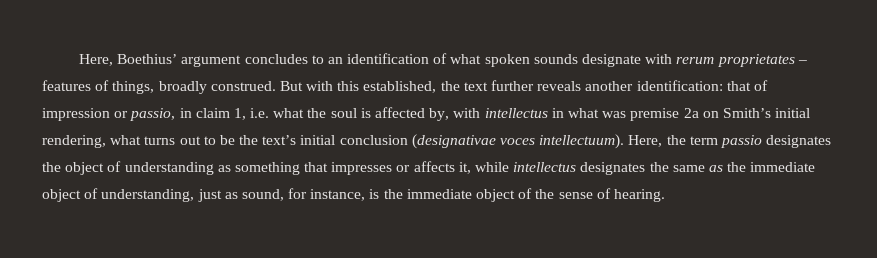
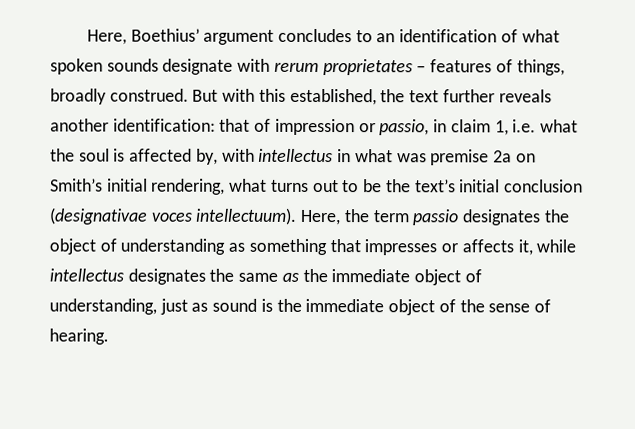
[241,188,366,201] sound, for instance, -> [212,298,258,312] sound

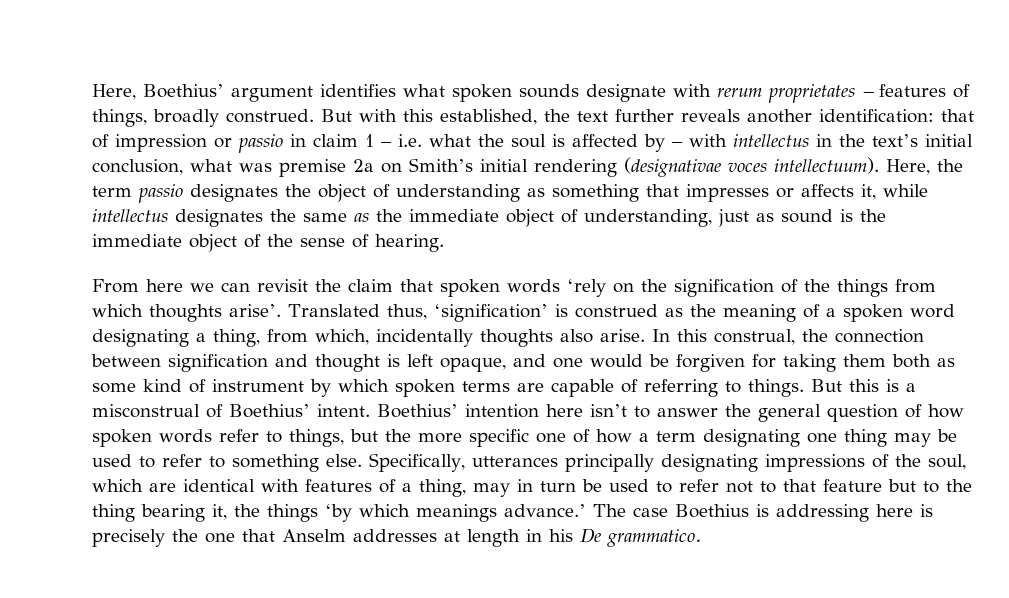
[277,28,518,43] concludes to an identification of -> [320,84,396,97] identifies
[379,119,430,136] passio, -> [238,134,283,153] passio
[494,120,509,136] 1, -> [365,134,392,147] 1 –
[195,148,218,165] by, -> [644,134,683,152] by –
(352, 156) none -> [839,134,973,147] [92,159,183,175] the text’s initial conclusion,
[151,178,583,195] rendering, what turns out to be the text’s initial conclusion -> [534,159,617,177] rendering
(109, 336) none -> [92,279,936,297] [92,304,955,322] [92,329,924,347] [91,354,955,372] [92,379,916,397] [92,404,964,422] [92,429,957,447] [92,453,966,472] [92,479,972,497] [92,504,933,522] [92,528,702,547] // From here we can revisit the claim that spoken words ‘rely on the signification of the things from which thoughts arise’. Translated thus, ‘signification’ is construed as the meaning of a spoken word designating a thing, from which, incidentally thoughts also arise. In this construal, the connection between signification and thought is left opaque, and one would be forgiven for taking them both as some kind of instrument by which spoken terms are capable of referring to things. But this is a misconstrual of Boethius’ intent. Boethius’ intention here isn’t to answer the general question of how spoken words refer to things, but the more specific one of how a term designating one thing may be used to refer to something else. Specifically, utterances principally designating impressions of the soul, which are identical with features of a thing, may in turn be used to refer not to that feature but to the thing bearing it, the things ‘by which meanings advance.’ The case Boethius is addressing here is precisely the one that Anselm addresses at length in his De grammatico.

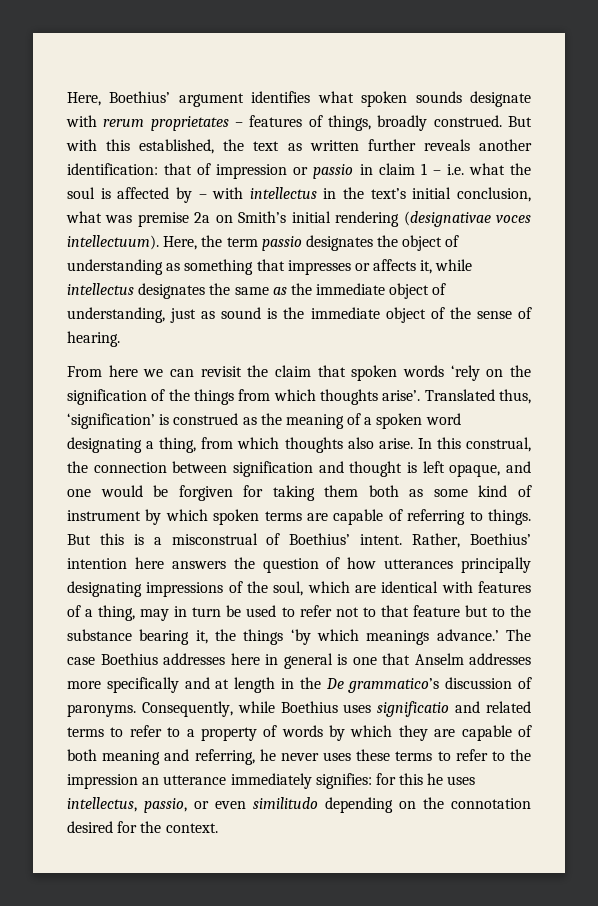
(608, 116) none -> [287,140,359,151] as written
[315,329,473,347] which, incidentally -> [237,437,280,449] which
(370, 410) none -> [412,533,461,548] Rather,
[590,404,964,422] [92,429,957,447] [92,453,465,472] isn’t to answer the general question of how spoken words refer to things, but the more specific one of how a term designating one thing may be used to refer to something else. Specifically, -> [171,557,377,573] answers the question of how
[92,504,135,522] thing -> [67,629,132,641] substance
[756,504,933,522] [92,528,702,547] is addressing here is precisely the one that Anselm addresses at length in his De grammatico. -> [163,653,531,669] [67,677,532,693] [67,701,531,717] [67,725,532,741] [67,749,532,765] [67,773,476,789] [67,797,531,813] [67,821,218,833] addresses here in general is one that Anselm addresses more specifically and at length in the De grammatico’s discussion of paronyms. Consequently, while Boethius uses significatio and related terms to refer to a property of words by which they are capable of both meaning and referring, he never uses these terms to refer to the impression an utterance immediately signifies: for this he uses intellectus, passio, or even similitudo depending on the connotation desired for the context.

